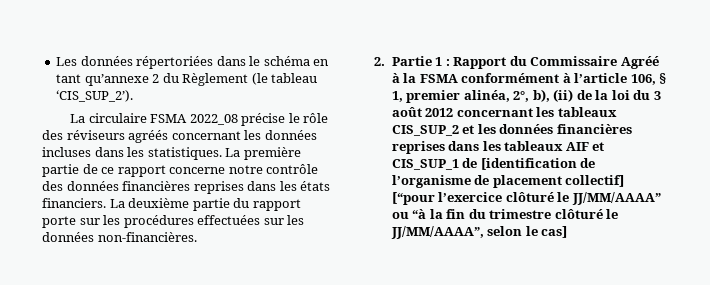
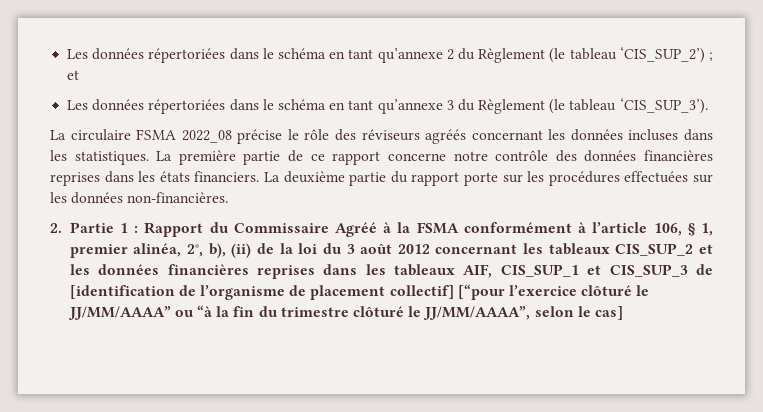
[56,90,134,102] ‘CIS_SUP_2’). -> [619,47,713,63] [67,70,80,80] [67,98,708,114] ‘CIS_SUP_2’) ; et // Les données répertoriées dans le schéma en tant qu’annexe 3 du Règlement (le tableau ‘CIS_SUP_3’).
[565,142,605,151] [391,159,459,170] AIF et CIS_SUP_1 -> [463,264,688,278] AIF, CIS_SUP_1 et CIS_SUP_3

